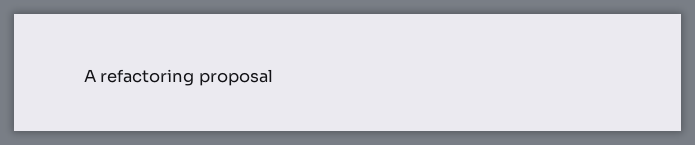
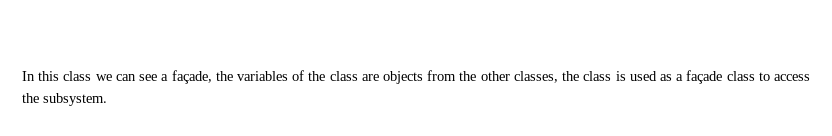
[84,69,273,86] A refactoring proposal -> [22,70,810,84] [22,93,107,106] In this class we can see a façade, the variables of the class are objects from the other classes, the class is used as a façade class to access the subsystem.

